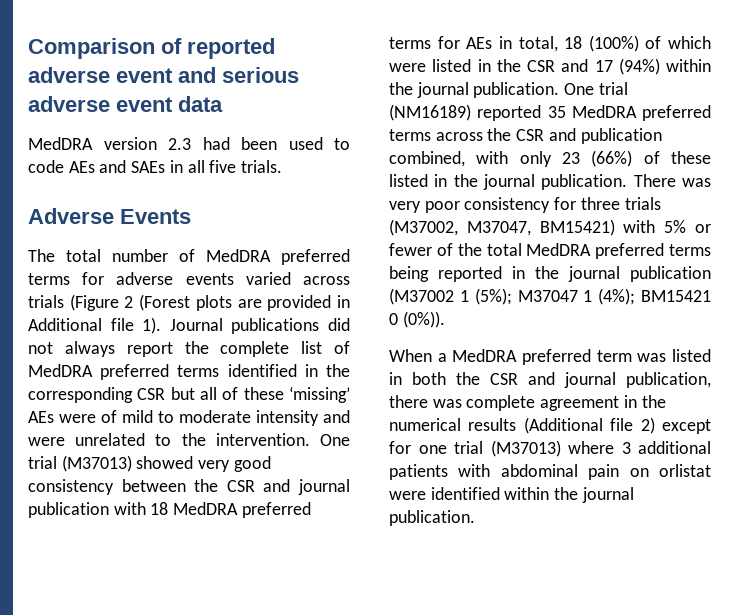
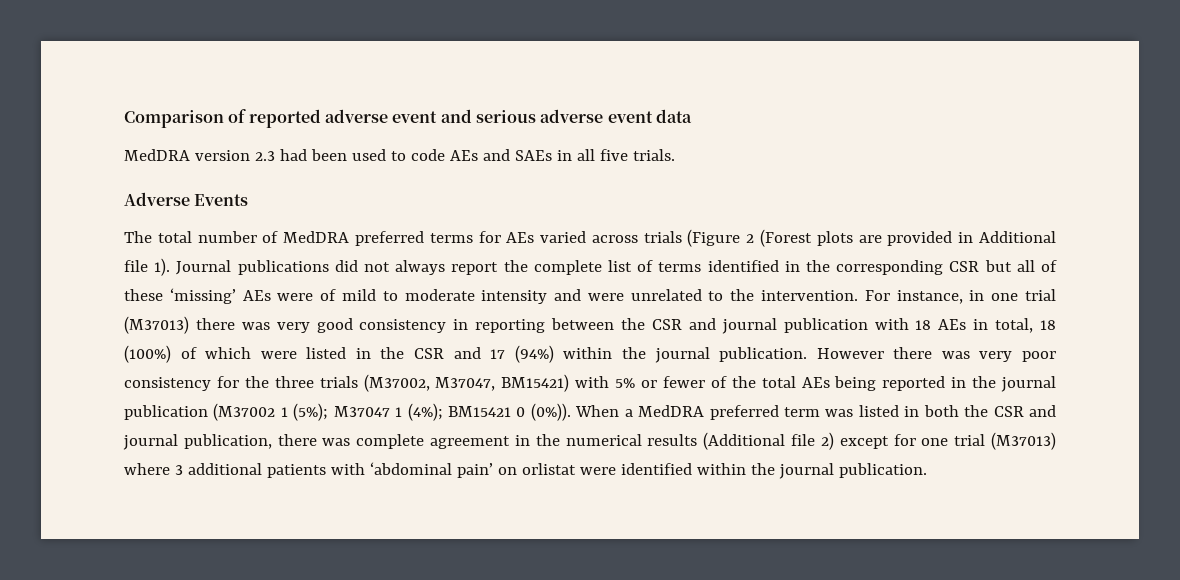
[116,272,234,285] adverse events -> [506,232,535,243] AEs
[28,364,170,380] MedDRA preferred -> (654, 266) none
[319,434,350,446] [28,455,194,472] One trial (M37013) showed -> [864,289,1056,304] [124,316,270,334] For instance, in one trial (M37013) there was
(114, 487) none -> [453,319,546,333] in reporting
[173,502,311,518] [389,36,460,49] MedDRA preferred terms for -> (932, 325) none
[564,82,628,95] [389,104,711,121] [389,128,662,144] [389,150,711,167] [389,174,676,190] One trial (NM16189) reported 35 MedDRA preferred terms across the CSR and publication combined, with only 23 (66%) of these listed in the journal publication. There -> [816,347,933,359] However there
(577, 203) none -> [244,376,269,388] the
[526,243,711,259] MedDRA preferred terms -> [801,377,830,388] AEs
(445, 319) // -> (571, 412) none
[500,464,620,480] abdominal pain -> [369,462,493,478] ‘abdominal pain’

